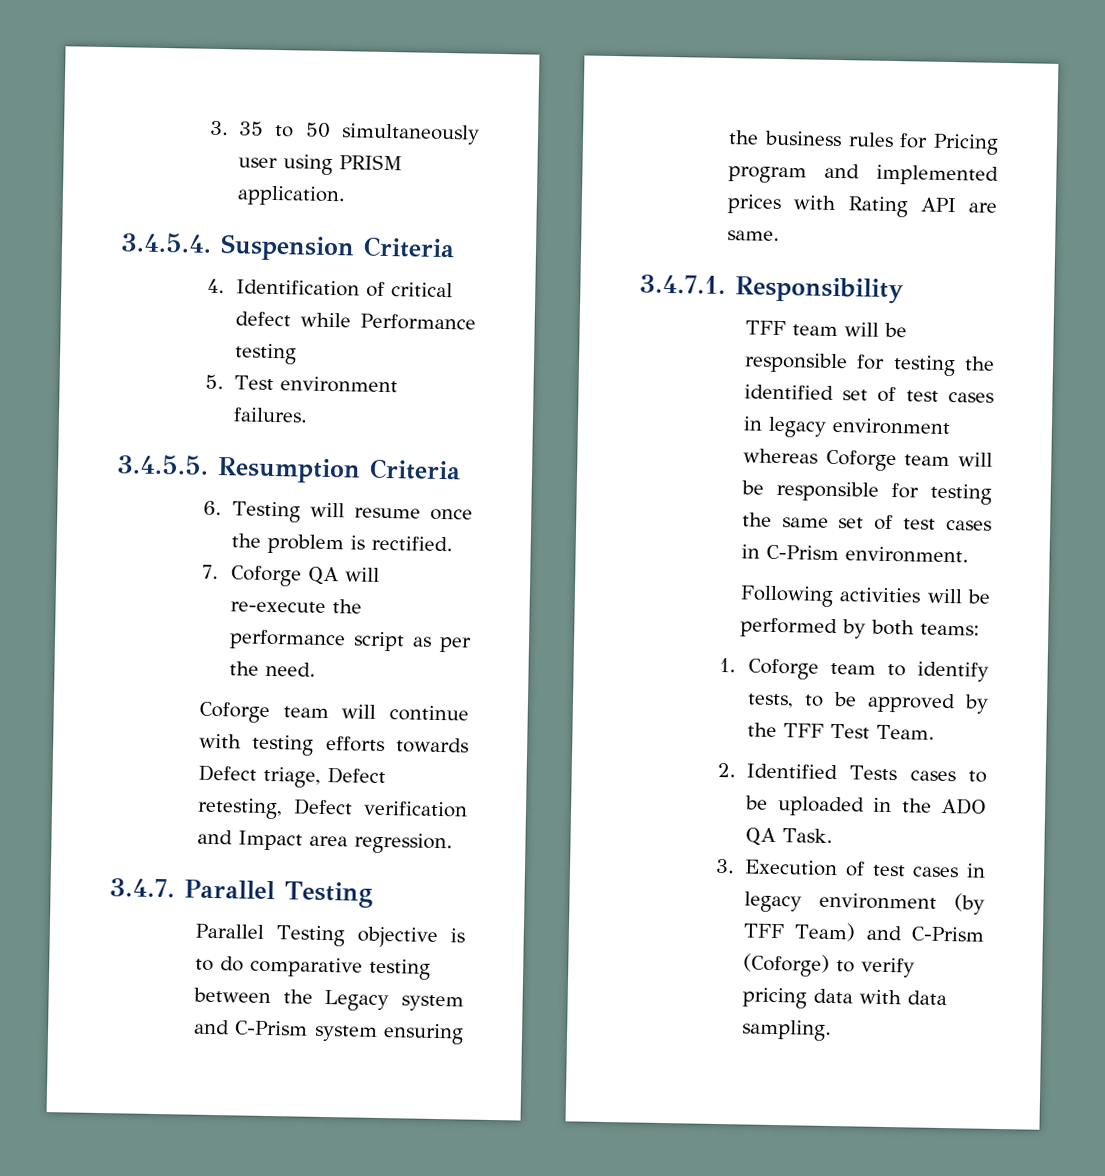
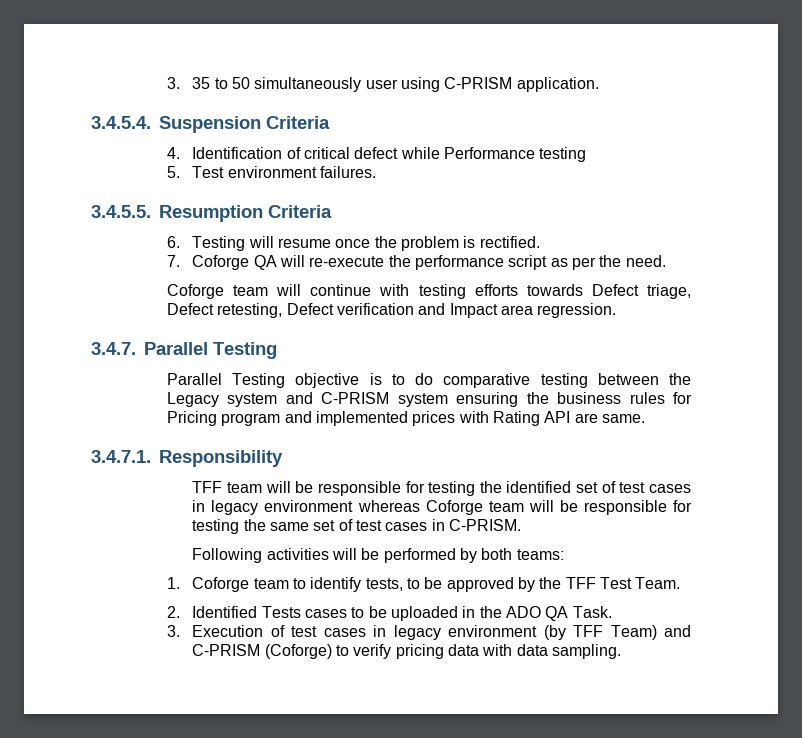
[339,154,404,171] PRISM -> [444,77,513,89] C-PRISM
[235,1020,309,1036] C-Prism -> [321,392,390,404] C-PRISM
[765,544,969,564] C-Prism environment. -> [448,519,521,531] C-PRISM.
[911,926,985,942] C-Prism -> [192,644,261,656] C-PRISM

